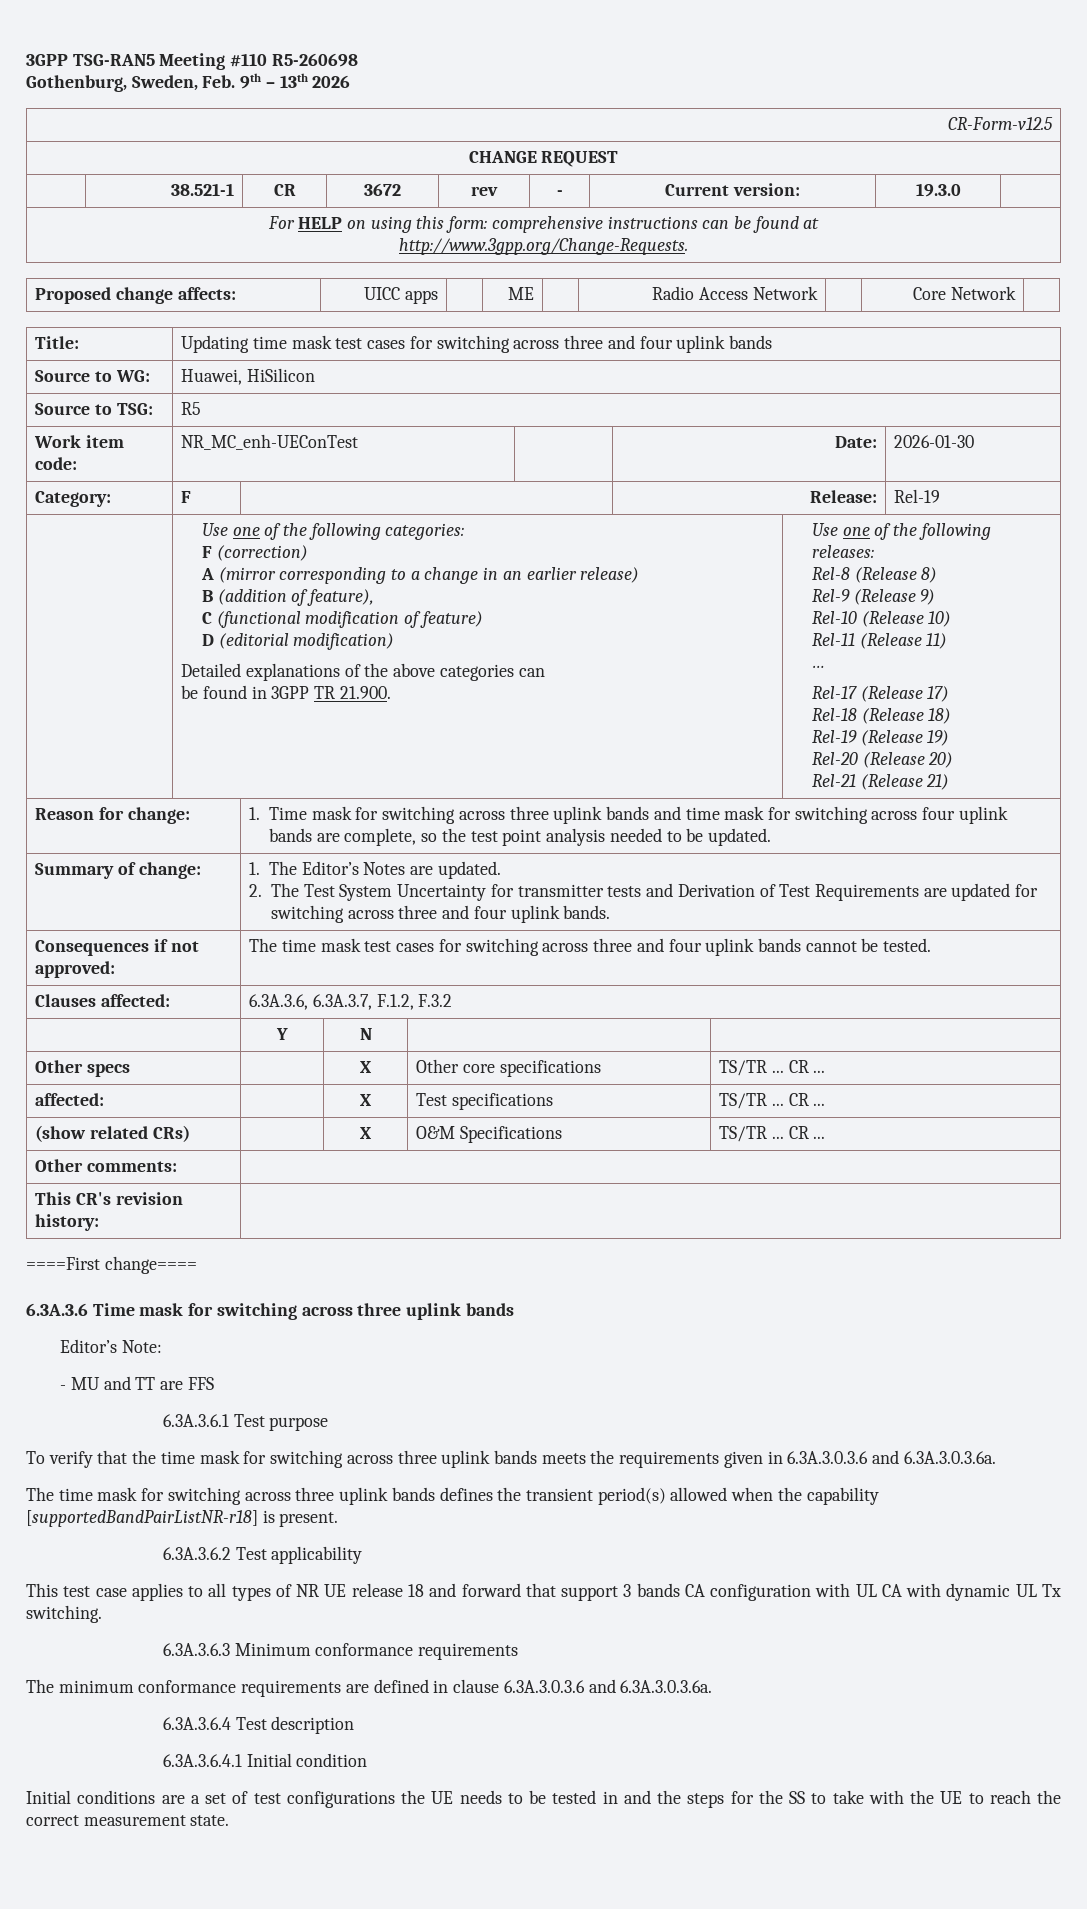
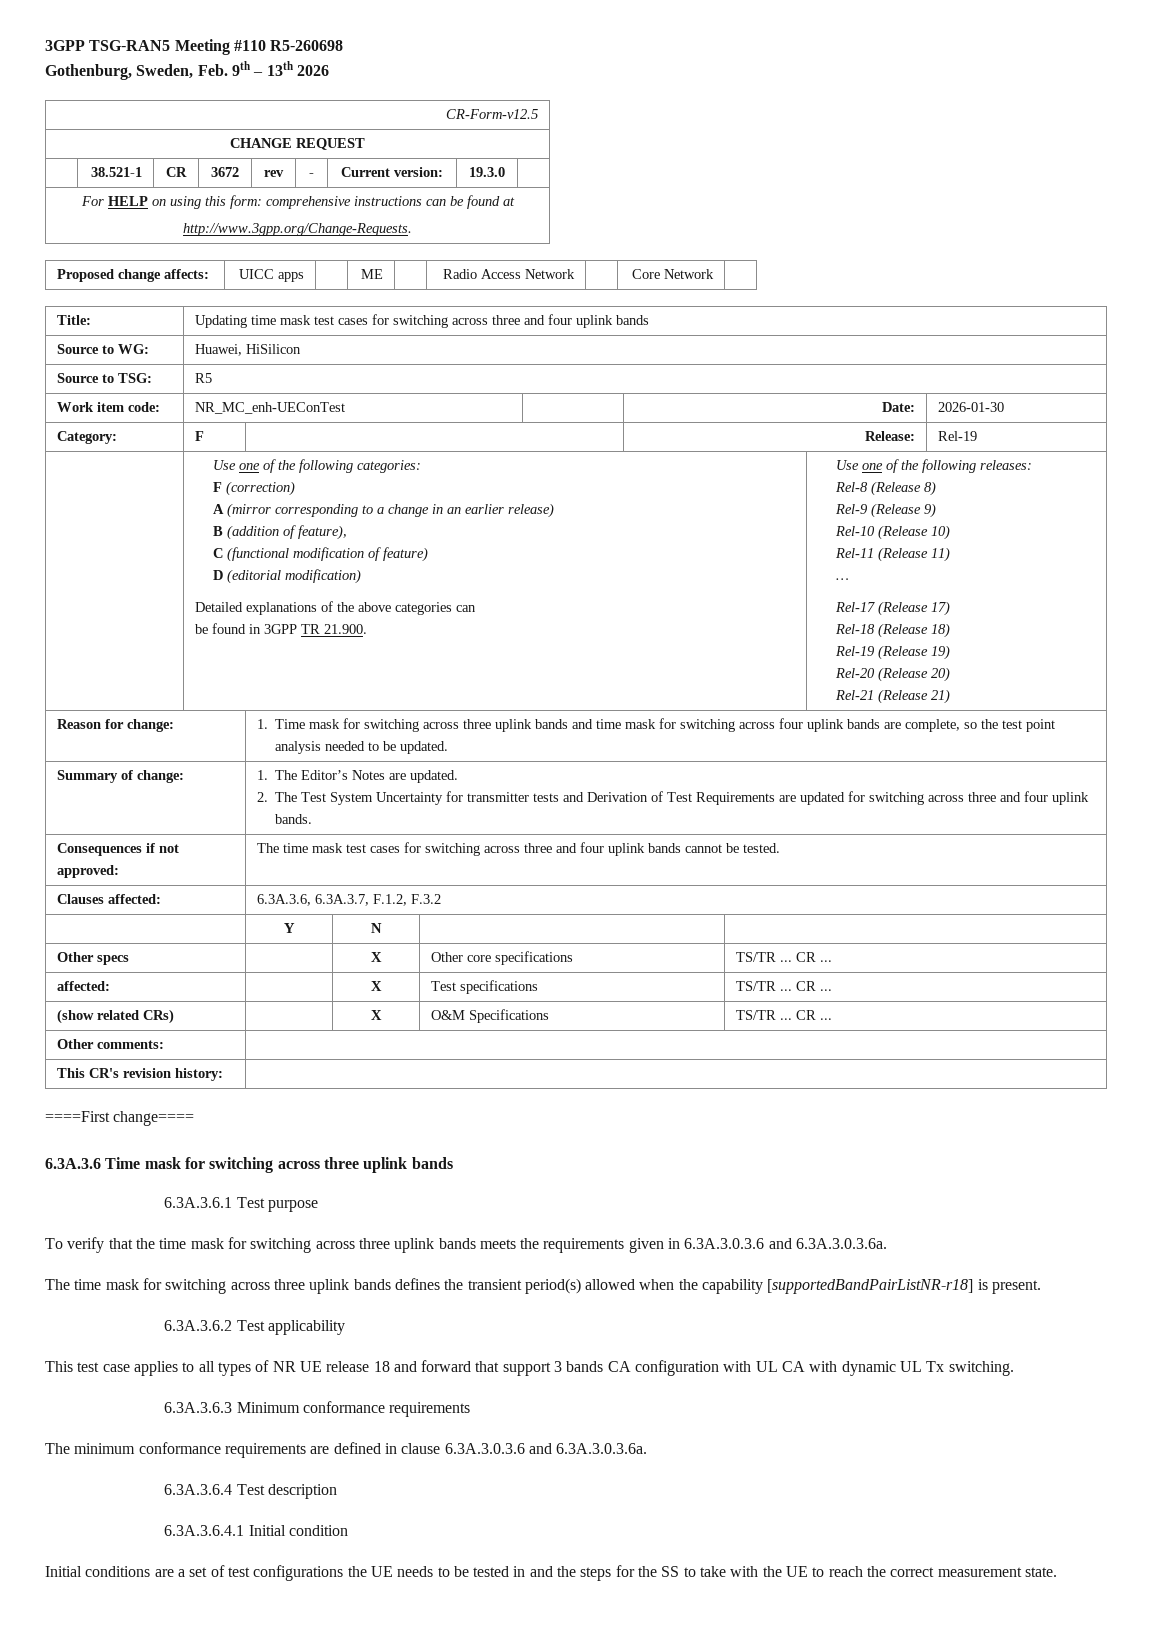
[60,1339,162,1353] [60,1376,214,1390] // Editor’s Note: // - MU and TT are FFS -> (453, 1163) none

